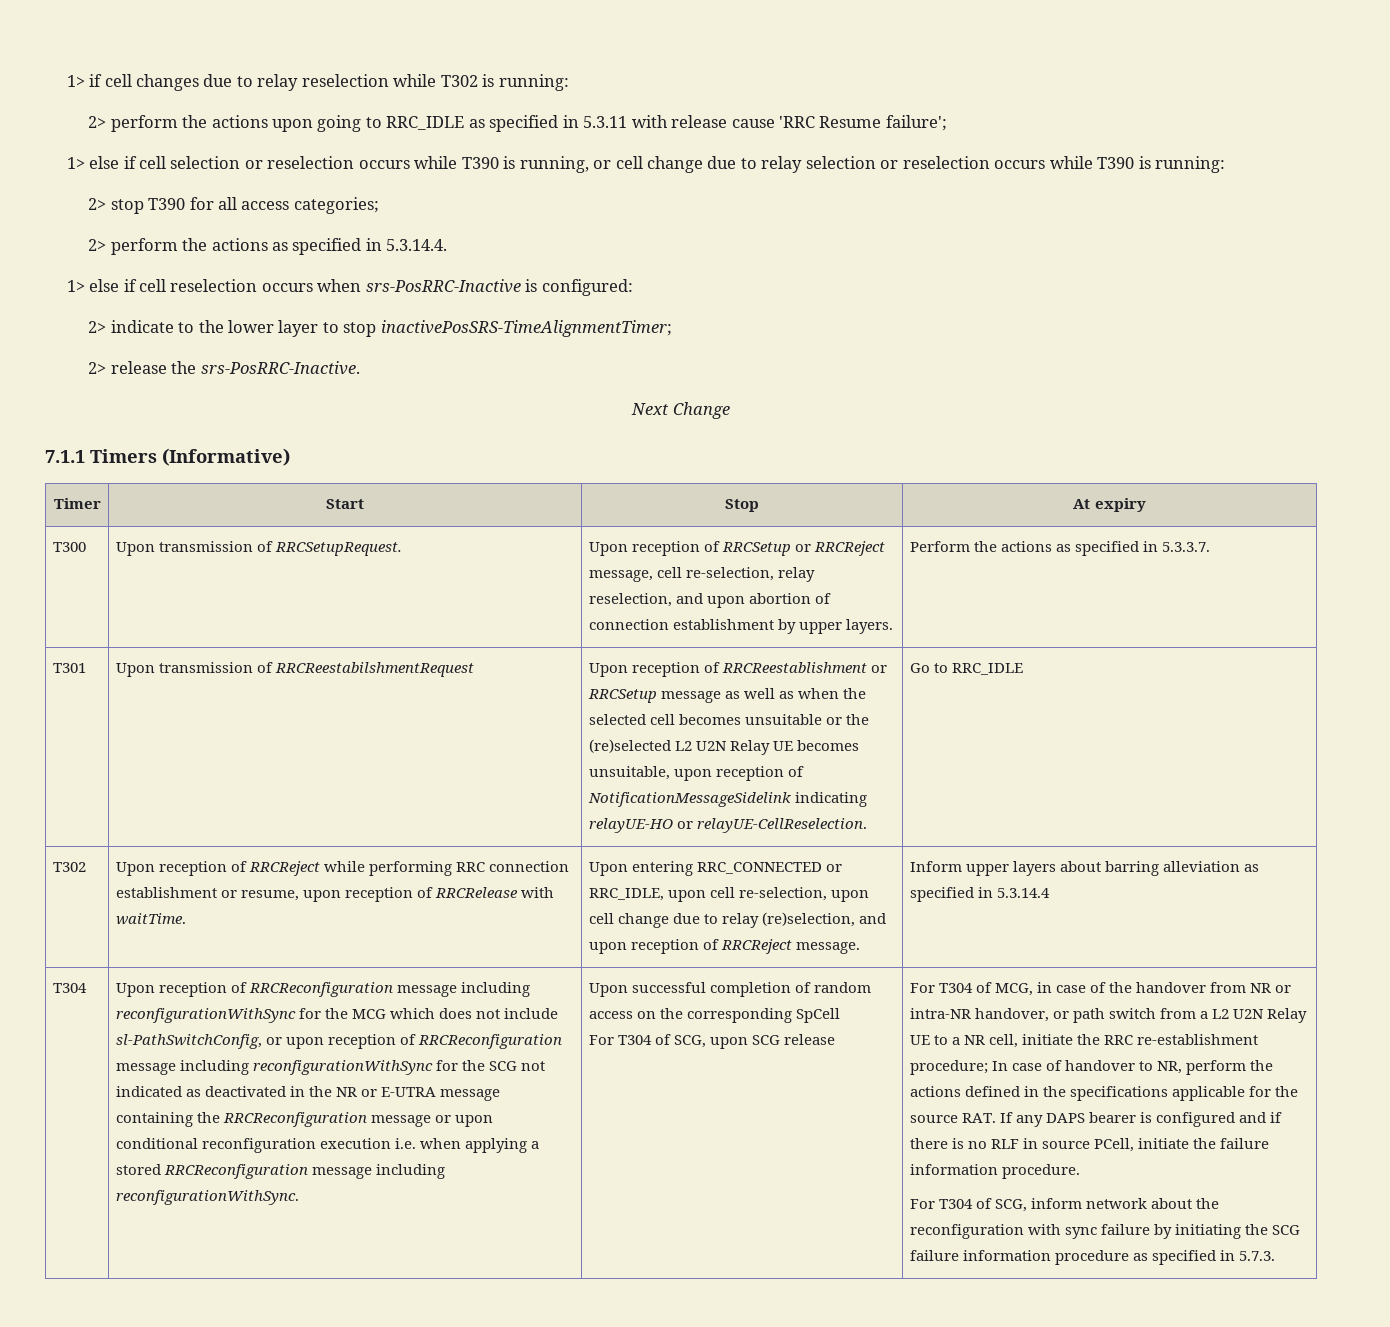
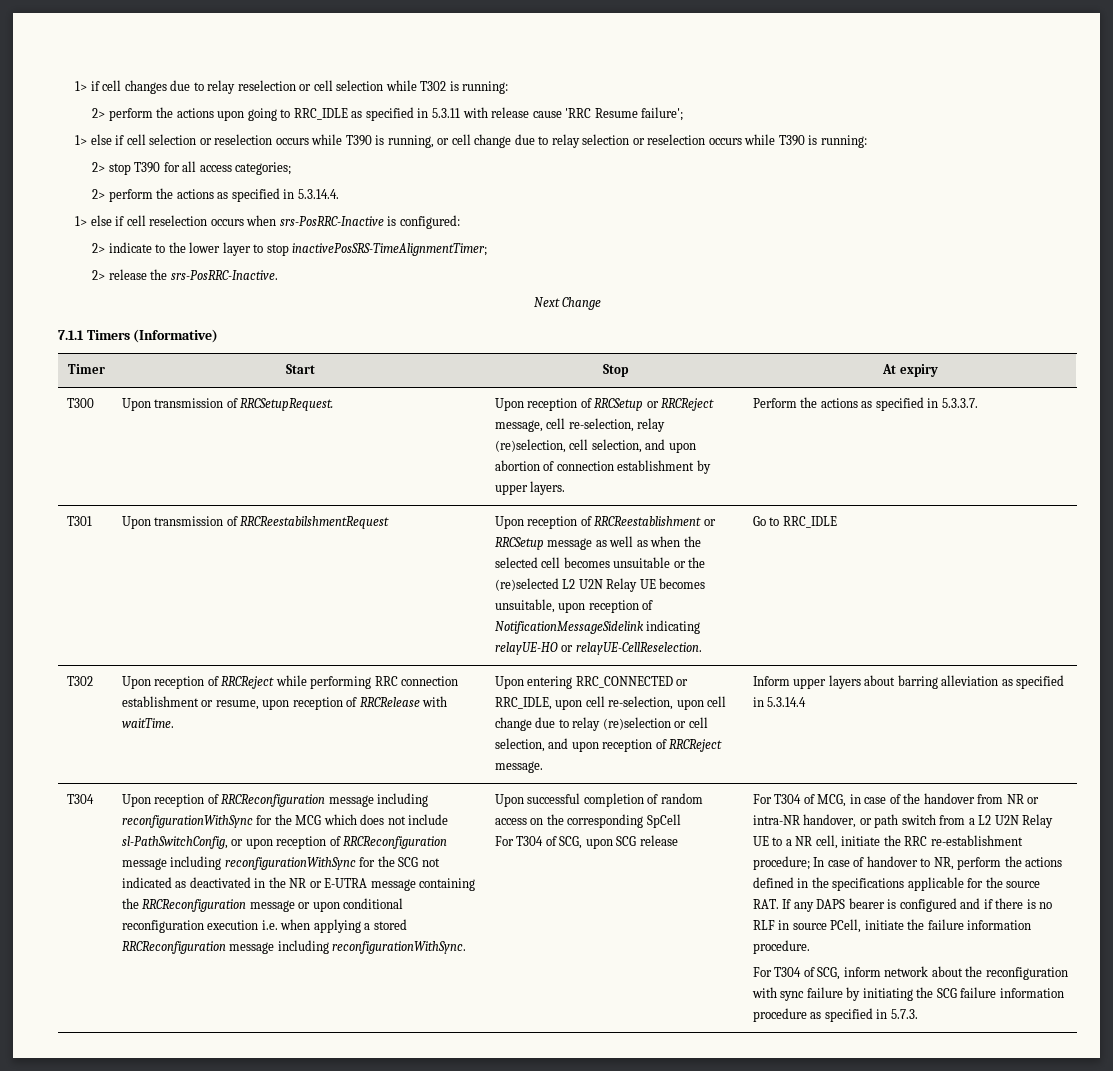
(389, 80) none -> [299,80,384,91] or cell selection
[588,593,672,607] reselection, -> [494,439,642,453] (re)selection, cell selection,
[761,912,855,927] (re)selection, -> [602,717,708,730] [494,738,545,752] (re)selection or cell selection,

